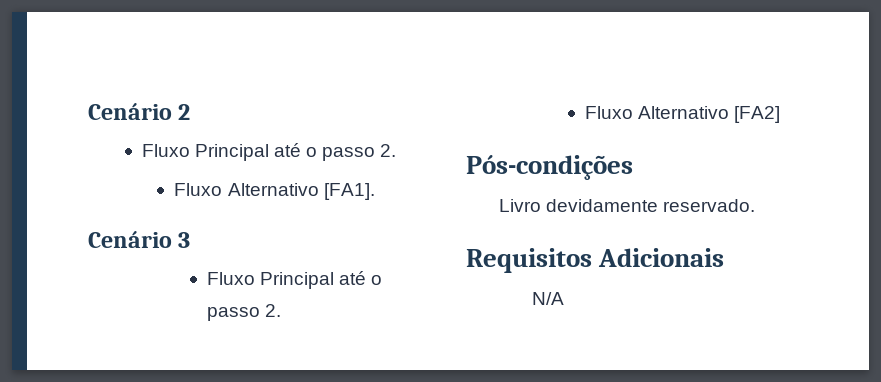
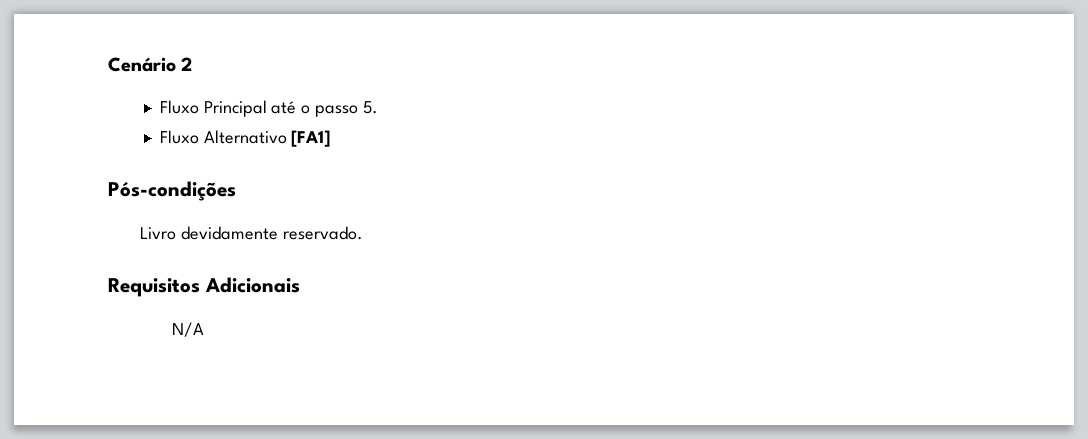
[380,144,397,157] [174,183,375,200] [88,231,191,248] [207,271,383,289] [207,304,282,321] [585,106,781,123] 2. // Fluxo Alternativo [FA1]. // Cenário 3 // Fluxo Principal até o passo 2. // Fluxo Alternativo [FA2] -> [363,101,379,114] [159,130,331,147] 5. // Fluxo Alternativo [FA1]

